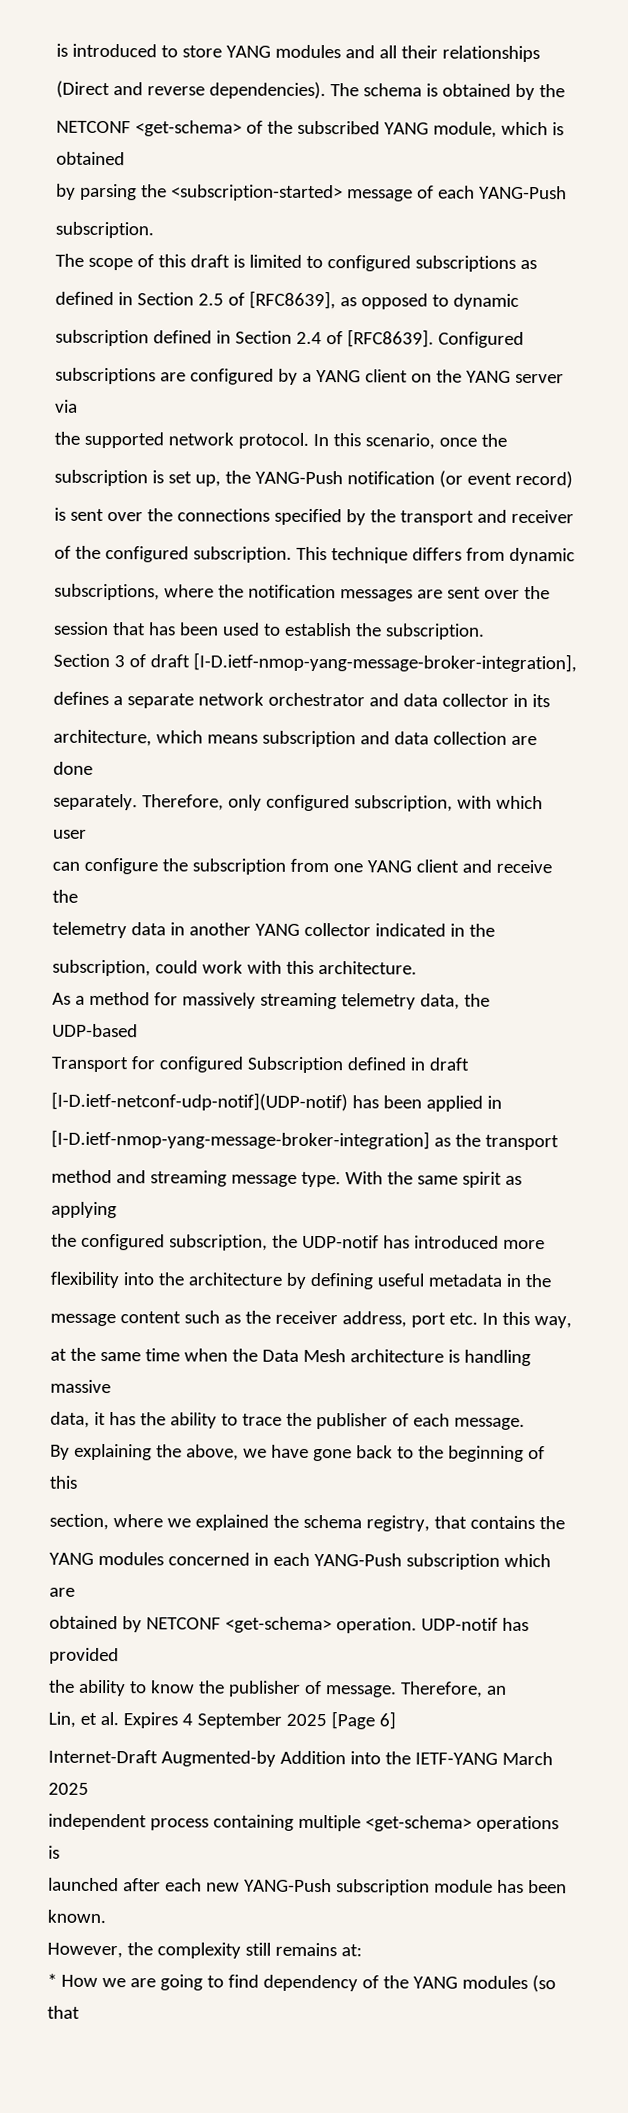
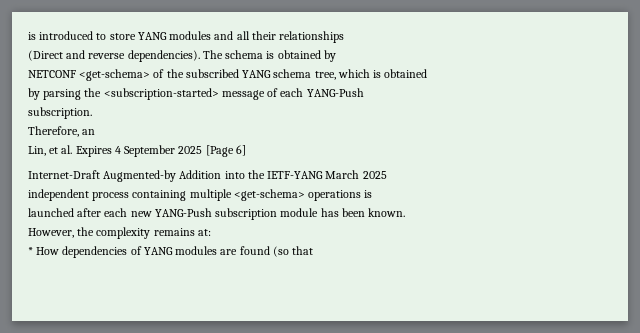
[538,84,565,98] the -> (336, 56) none
[432,121,497,138] module, -> [273,69,336,80] schema tree,
[55,253,537,272] [55,290,519,310] [55,329,524,348] [55,367,564,385] [55,399,78,413] [54,431,507,450] [54,469,573,489] [54,507,574,526] [54,545,575,565] [54,583,550,602] [53,621,485,640] [53,652,577,673] [53,691,550,709] [53,729,537,748] [53,761,93,775] [53,793,543,812] [53,829,87,839] [52,857,552,875] [52,889,78,903] [52,921,495,939] [52,959,417,977] [52,991,490,1010] [52,1023,138,1038] [51,1056,469,1074] [51,1091,502,1112] [51,1129,559,1151] [51,1169,522,1188] [51,1201,117,1219] [51,1233,545,1251] [50,1271,551,1290] [50,1310,572,1329] [50,1347,531,1367] [50,1379,111,1394] [50,1411,525,1430] [50,1443,545,1462] [49,1475,78,1489] [49,1513,565,1532] [49,1551,551,1570] [49,1587,75,1597] [49,1615,529,1634] [49,1647,119,1665] [48,1679,397,1698] The scope of this draft is limited to configured subscriptions as // defined in Section 2.5 of [RFC8639], as opposed to dynamic // subscription defined in Section 2.4 of [RFC8639]. Configured // subscriptions are configured by a YANG client on the YANG server via // the supported network protocol. In this scenario, once the // subscription is set up, the YANG-Push notification (or event record) // is sent over the connections specified by the transport and receiver // of the configured subscription. This technique differs from dynamic // subscriptions, where the notification messages are sent over the // session that has been used to establish the subscription. // Section 3 of draft [I-D.ietf-nmop-yang-message-broker-integration], // defines a separate network orchestrator and data collector in its // architecture, which means subscription and data collection are done // separately. Therefore, only configured subscription, with which user // can configure the subscription from one YANG client and receive the // telemetry data in another YANG collector indicated in the // subscription, could work with this architecture. // As a method for massively streaming telemetry data, the UDP-based // Transport for configured Subscription defined in draft // [I-D.ietf-netconf-udp-notif](UDP-notif) has been applied in // [I-D.ietf-nmop-yang-message-broker-integration] as the transport // method and streaming message type. With the same spirit as applying // the configured subscription, the UDP-notif has introduced more // flexibility into the architecture by defining useful metadata in the // message content such as the receiver address, port etc. In this way, // at the same time when the Data Mesh architecture is handling massive // data, it has the ability to trace the publisher of each message. // By explaining the above, we have gone back to the beginning of this // section, where we explained the schema registry, that contains the // YANG modules concerned in each YANG-Push subscription which are // obtained by NETCONF <get-schema> operation. UDP-notif has provided // the ability to know the publisher of message. -> (92, 113) none
[244,1942,271,1956] still -> (151, 233) none
[101,1974,528,1992] we are going to find dependency of the YANG modules -> [62,246,270,258] dependencies of YANG modules are found

